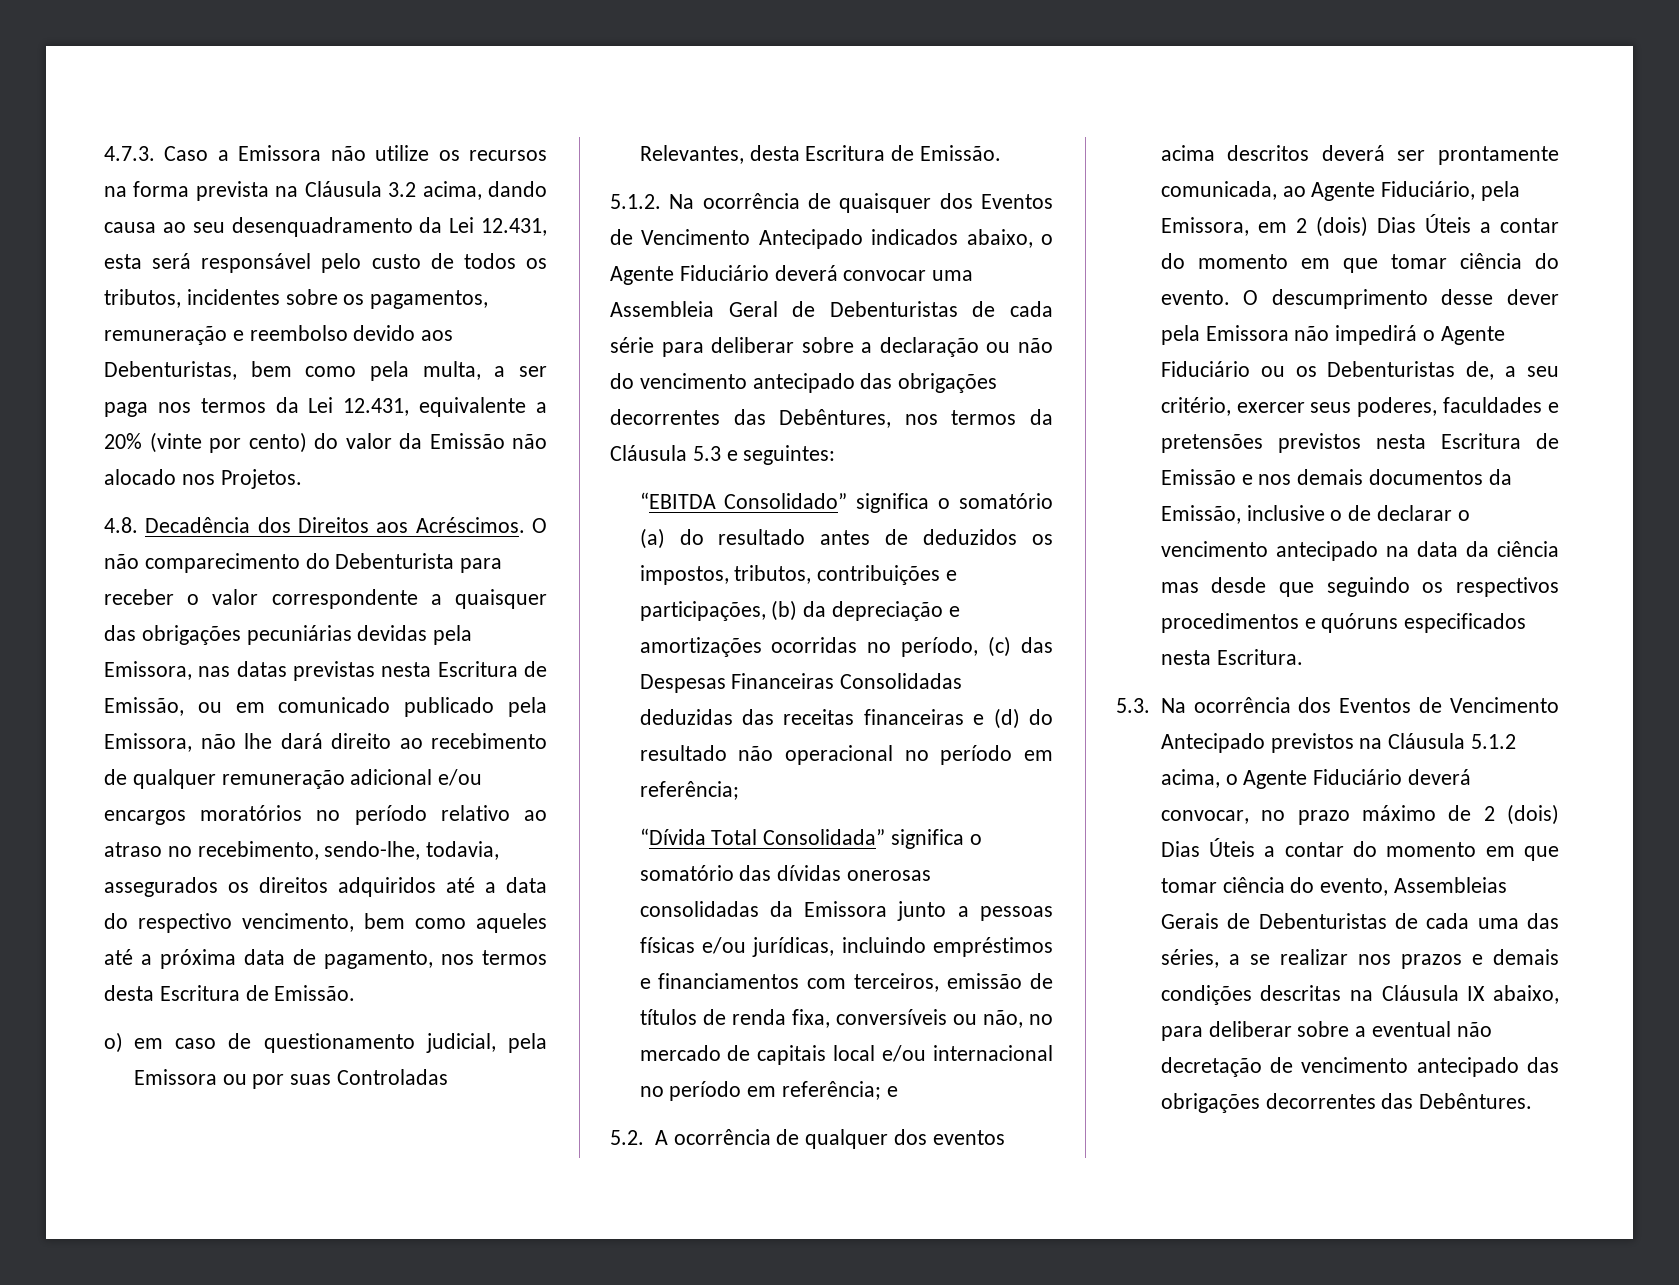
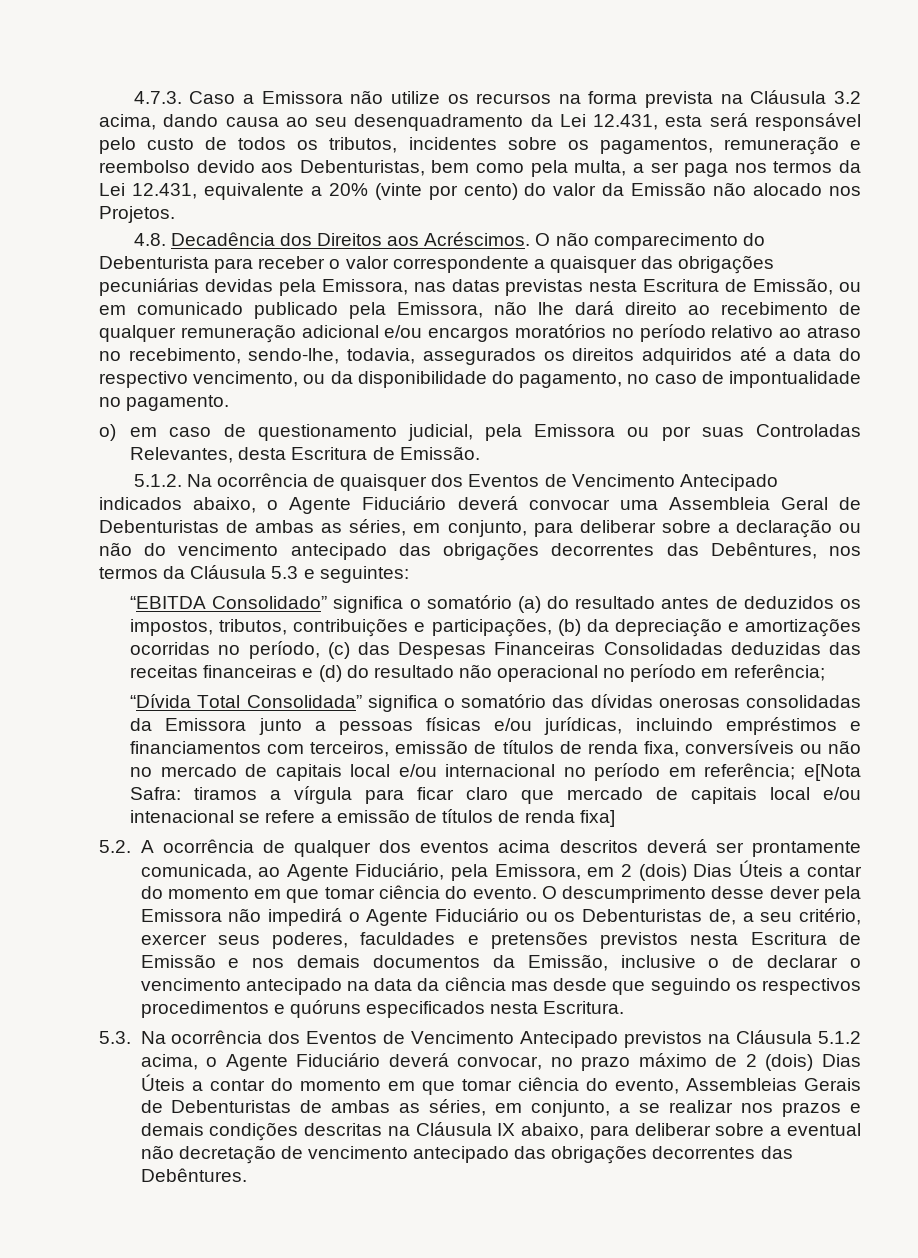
[364,913,547,933] [104,949,547,969] [104,985,356,1001] bem como aqueles até a próxima data de pagamento, nos termos desta Escritura de Emissão. -> [303,371,862,388] [99,395,230,411] ou da disponibilidade do pagamento, no caso de impontualidade no pagamento.
[1010,301,1053,317] [610,337,654,353] cada série -> [255,519,527,537] ambas as séries, em conjunto,
[982,1010,1023,1028] não, -> [828,740,861,754] não
[886,1086,898,1097] e -> [804,764,862,781] [130,786,861,804] [130,809,616,827] e[Nota Safra: tiramos a vírgula para ficar claro que mercado de capitais local e/ou intenacional se refere a emissão de títulos de renda fixa]
[1426,913,1559,929] [1160,949,1219,968] cada uma das séries, -> [331,1099,611,1117] ambas as séries, em conjunto,

